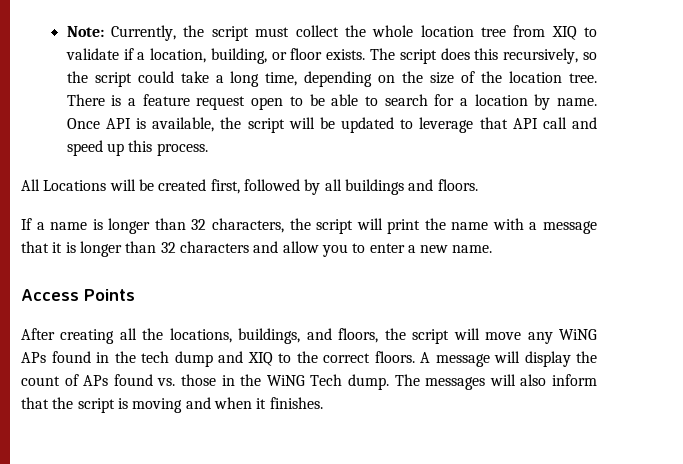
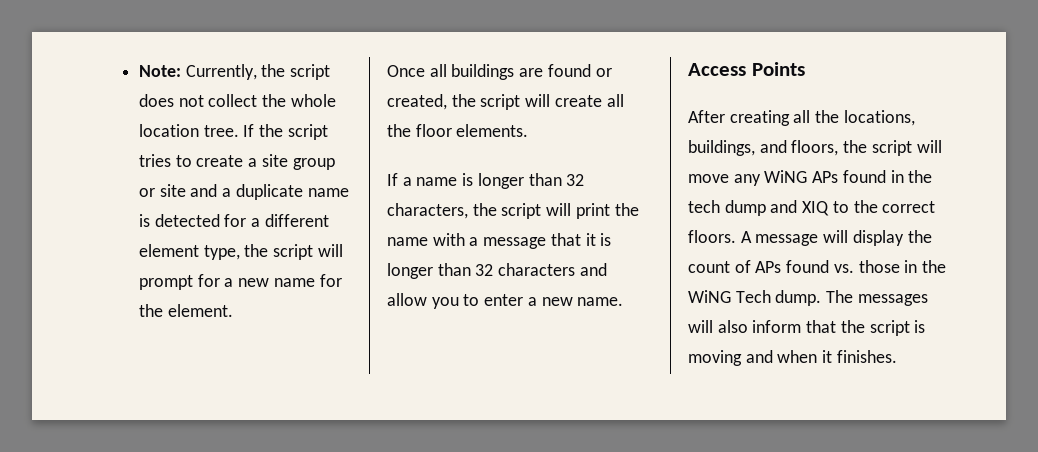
[255,27,290,37] must -> [138,94,204,107] does not
[480,25,597,40] [65,48,598,64] [66,71,597,87] [66,94,597,110] [66,117,597,133] [66,140,208,156] [21,179,478,195] tree from XIQ to validate if a location, building, or floor exists. The script does this recursively, so the script could take a long time, depending on the size of the location tree. There is a feature request open to be able to search for a location by name. Once API is available, the script will be updated to leverage that API call and speed up this process. // All Locations will be created first, followed by all buildings and floors. -> [203,124,328,140] [138,154,335,170] [138,184,349,200] [138,214,329,227] [138,244,343,260] [138,274,342,290] [138,304,233,317] [387,64,612,80] [387,94,624,110] [387,124,529,137] tree. If the script tries to create a site group or site and a duplicate name is detected for a different element type, the script will prompt for a new name for the element. // Once all buildings are found or created, the script will create all the floor elements.

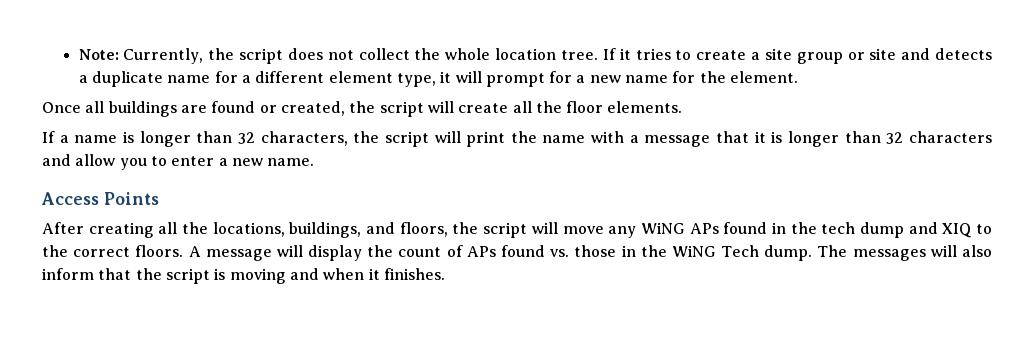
[259,124,328,140] the script -> [619,48,631,60] it
(218, 190) none -> [935,48,993,60] detects
[138,214,220,227] is detected -> (211, 79) none
[244,244,314,260] the script -> [440,71,452,83] it

